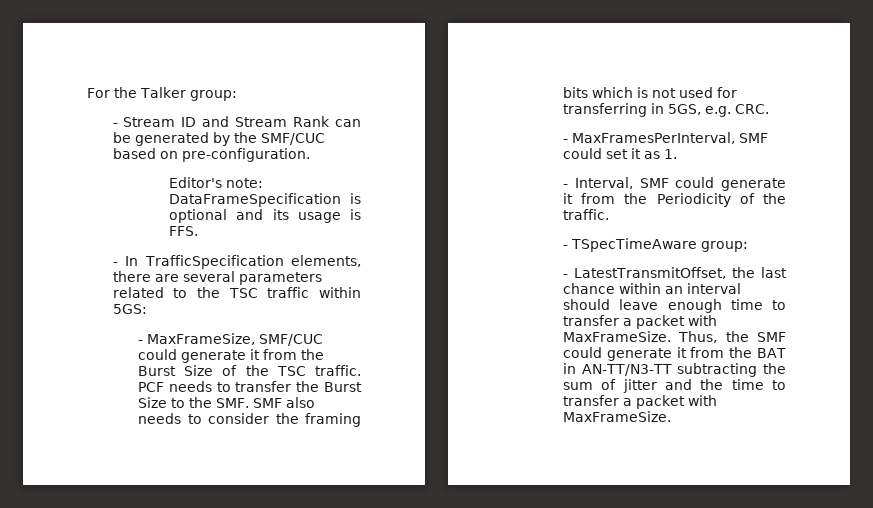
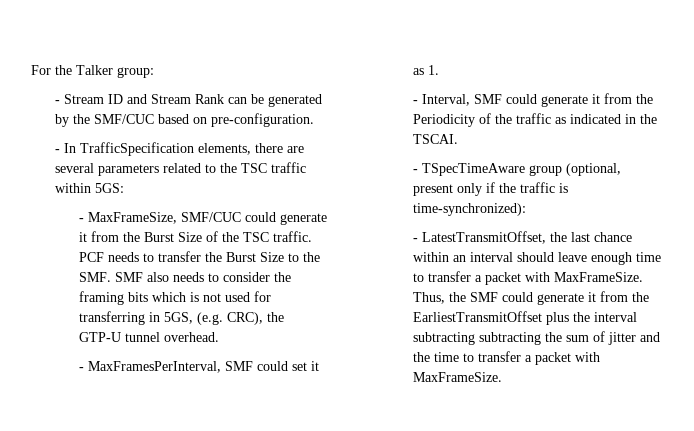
[169,177,264,188] [169,193,361,207] [169,209,361,223] [169,226,199,236] // Editor's note: DataFrameSpecification is optional and its usage is FFS. -> (314, 120) none
[705,104,770,117] e.g. CRC. -> [196,312,284,325] [78,332,219,342] (e.g. CRC), the GTP-U tunnel overhead.
[563,209,610,220] [563,238,749,252] traffic. // ‐ TSpecTimeAware group: -> [515,113,657,124] [412,134,458,144] [412,163,621,176] [412,182,568,196] [412,203,526,216] traffic as indicated in the TSCAI. // ‐ TSpecTimeAware group (optional, present only if the traffic is time-synchronized):
[757,348,787,358] [563,363,672,376] BAT in AN-TT/N3-TT -> [412,311,637,325] [412,332,475,345] EarliestTransmitOffset plus the interval subtracting

